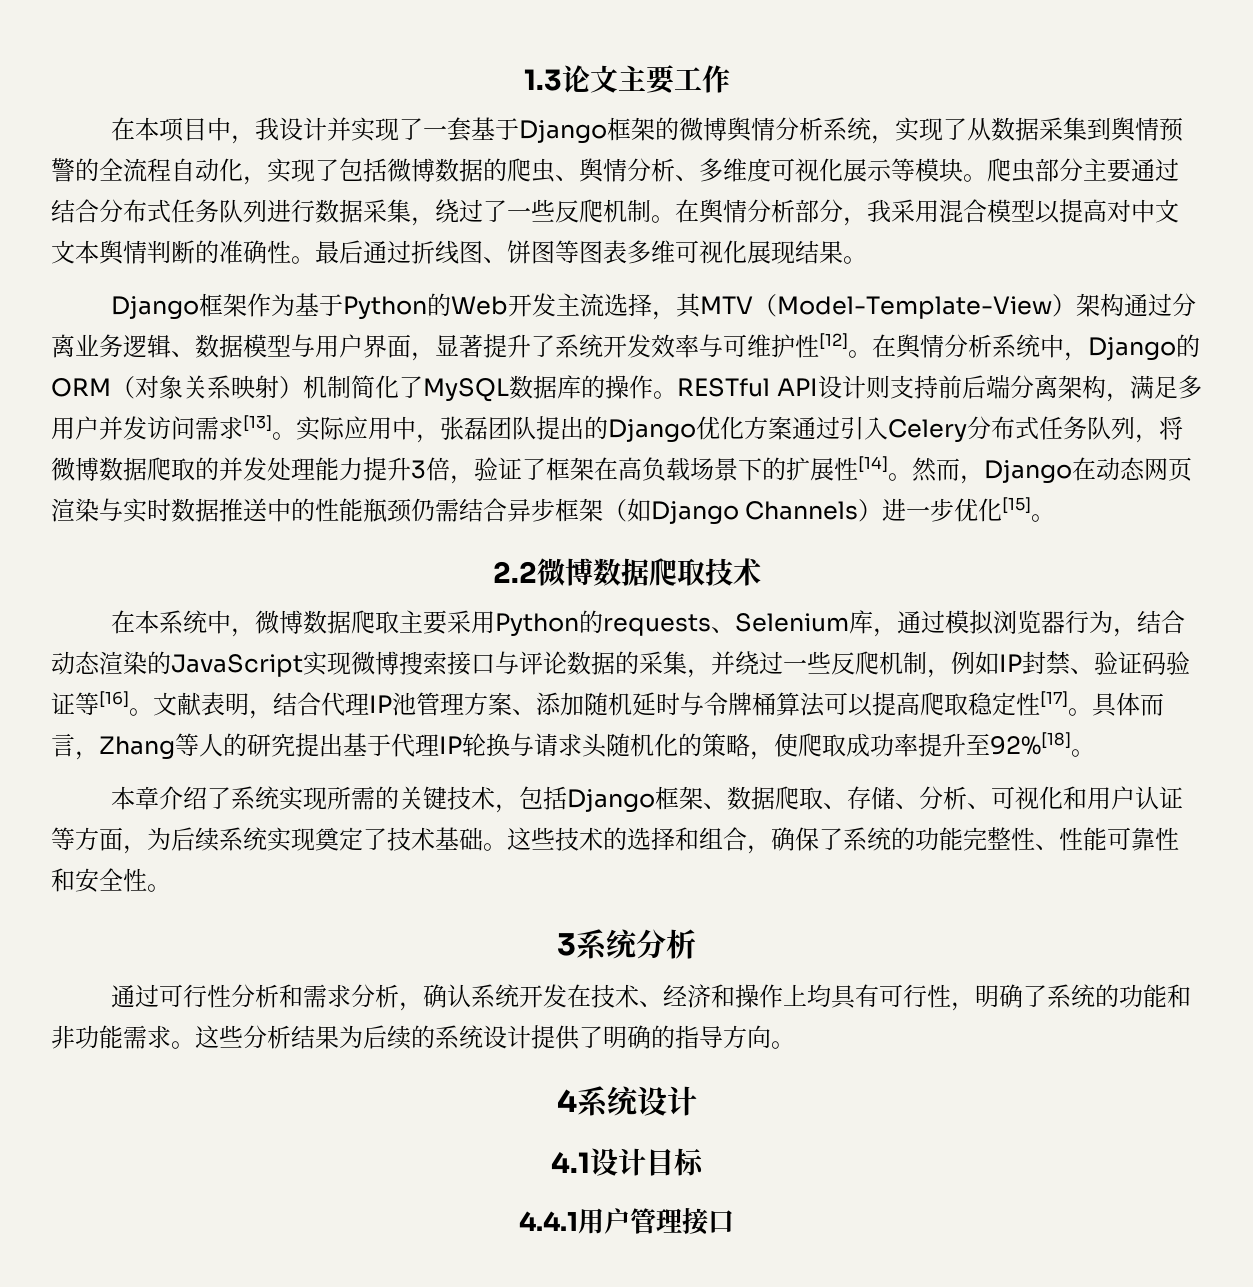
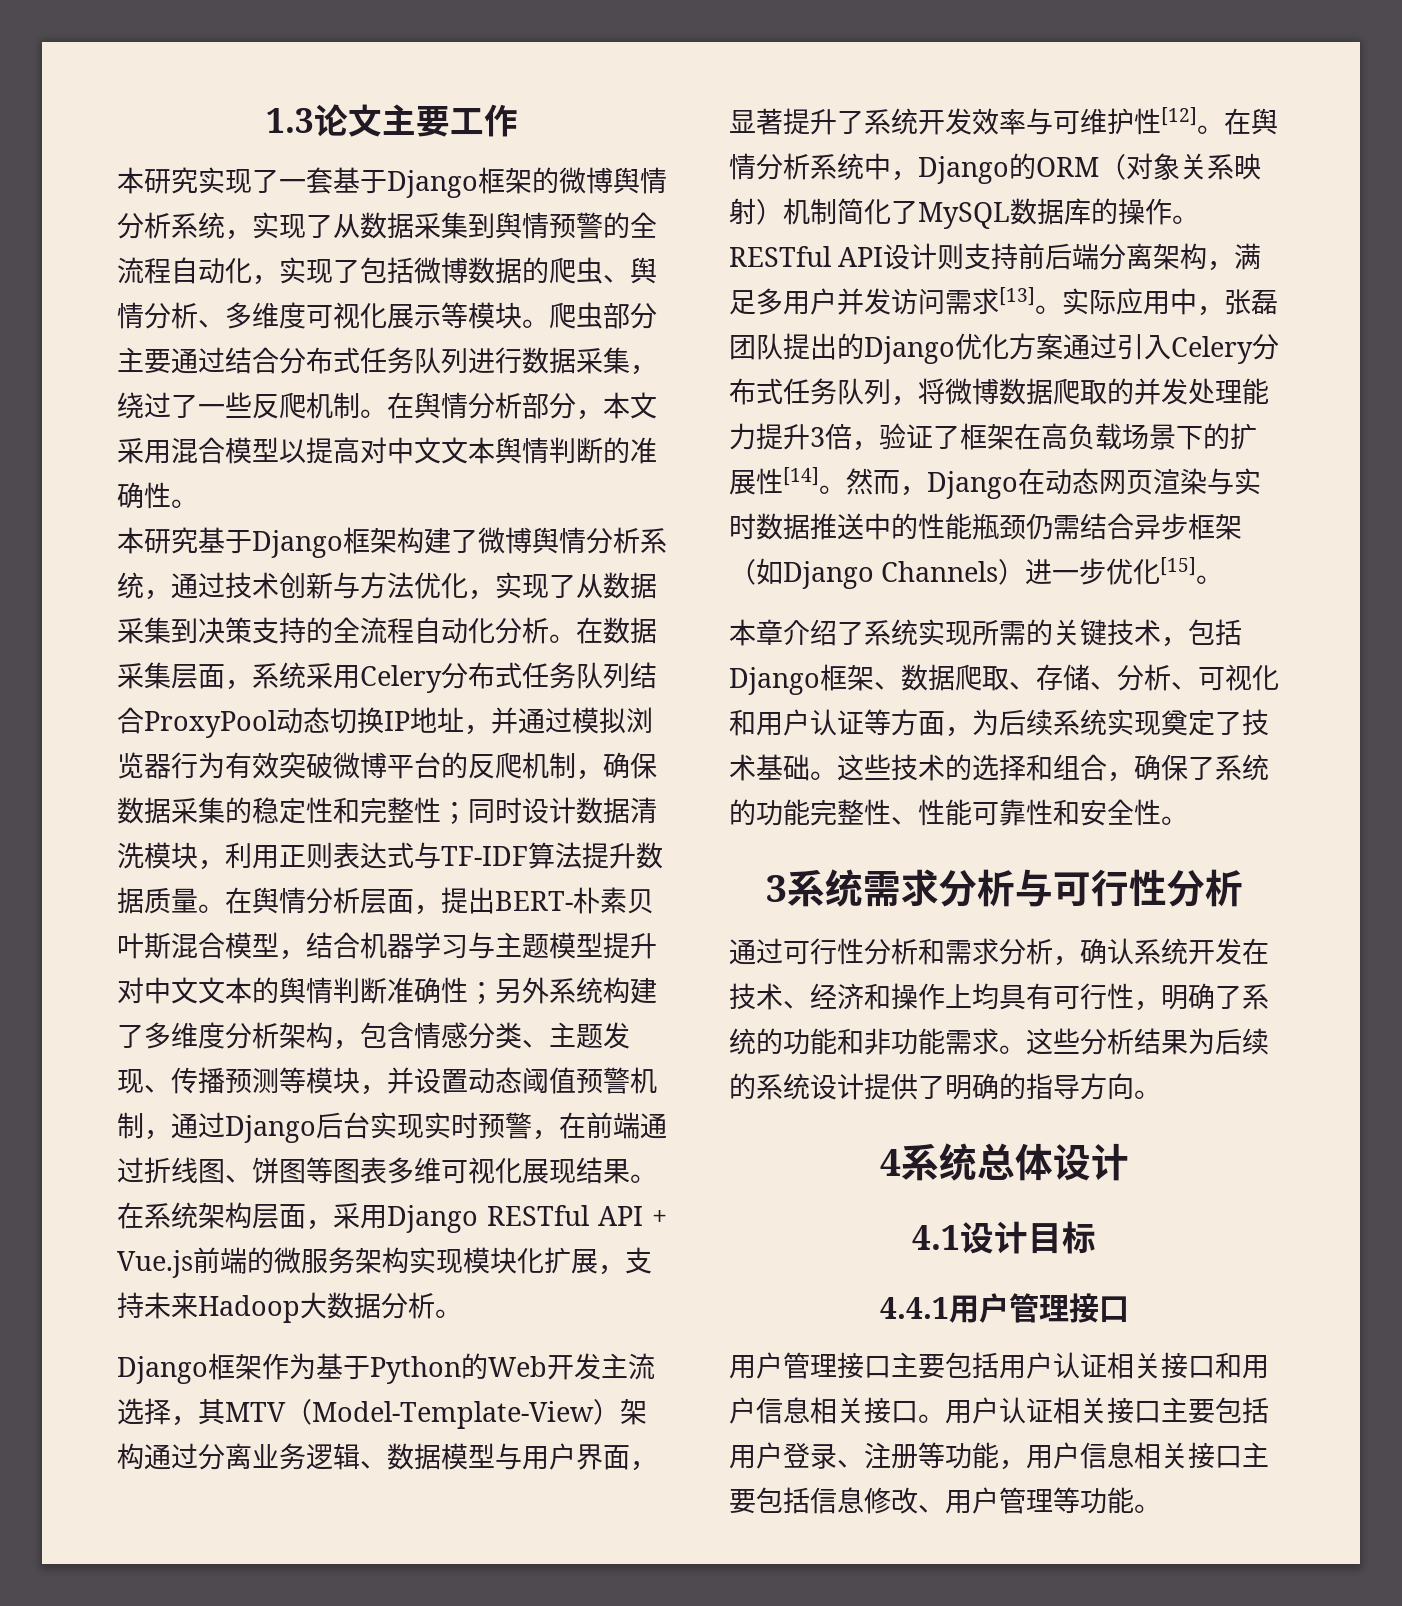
[110,117,351,144] 在本项目中，我设计并 -> [117,167,198,194] 本研究
[867,199,891,223] 我 -> [603,392,657,419] 本文
[315,240,363,264] 最后 -> [117,527,667,558] [117,572,657,600] [117,617,657,644] [117,662,657,693] [117,707,653,738] [117,752,657,780] [117,797,657,825] [117,842,663,870] [117,887,654,915] [117,932,657,960] [117,977,657,1005] [117,1022,630,1050] [117,1067,657,1095] [117,1112,640,1143] // 本研究基于Django框架构建了微博舆情分析系统，通过技术创新与方法优化，实现了从数据采集到决策支持的全流程自动化分析。在数据采集层面，系统采用Celery分布式任务队列结合ProxyPool动态切换IP地址，并通过模拟浏览器行为有效突破微博平台的反爬机制，确保数据采集的稳定性和完整性；同时设计数据清洗模块，利用正则表达式与TF-IDF算法提升数据质量。在舆情分析层面，提出BERT-朴素贝叶斯混合模型，结合机器学习与主题模型提升对中文文本的舆情判断准确性；另外系统构建了多维度分析架构，包含情感分类、主题发现、传播预测等模块，并设置动态阈值预警机制，通过Django后台实现实时预警，在前端
(867, 260) none -> [117,1202,667,1233] [117,1247,652,1278] [117,1292,462,1323] 在系统架构层面，采用Django RESTful API + Vue.js前端的微服务架构实现模块化扩展，支持未来Hadoop大数据分析。
[492,558,761,586] [110,610,1185,637] [51,651,1190,678] [51,691,129,715] [129,691,1068,719] [1068,692,1164,717] [51,732,1095,760] // 2.2微博数据爬取技术 // 在本系统中，微博数据爬取主要采用Python的requests、Selenium库，通过模拟浏览器行为，结合动态渲染的JavaScript实现微博搜索接口与评论数据的采集，并绕过一些反爬机制，例如IP封禁、验证码验证等[16]。文献表明，结合代理IP池管理方案、添加随机延时与令牌桶算法可以提高爬取稳定性[17]。具体而言，Zhang等人的研究提出基于代理IP轮换与请求头随机化的策略，使爬取成功率提升至92%[18]。 -> (1224, 579) none
(638, 944) none -> [862,869,1167,907] 需求分析与可行性
(639, 1101) none -> [976,1143,1053,1181] 总体
(734, 1221) none -> [729,1352,1269,1379] [729,1397,1269,1424] [729,1442,1269,1470] [729,1487,1161,1514] // 用户管理接口主要包括用户认证相关接口和用户信息相关接口。用户认证相关接口主要包括用户登录、注册等功能，用户信息相关接口主要包括信息修改、用户管理等功能。

